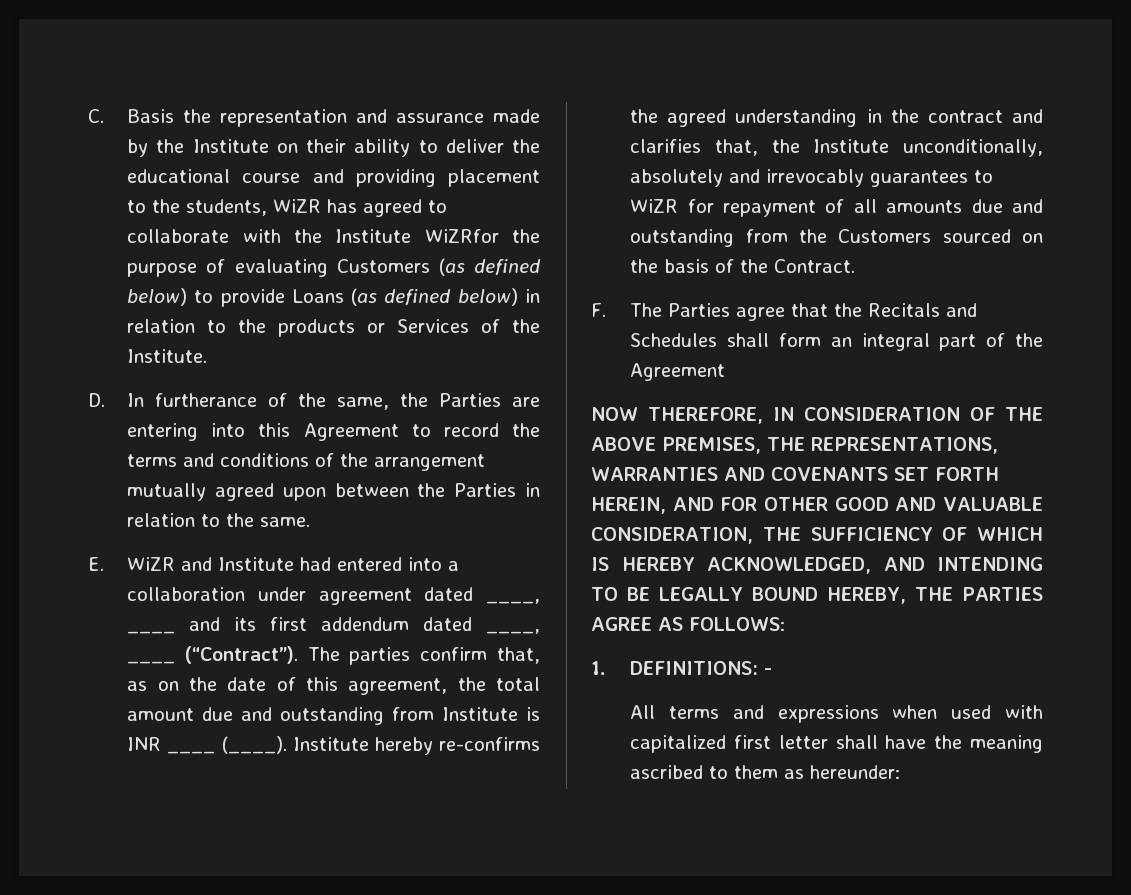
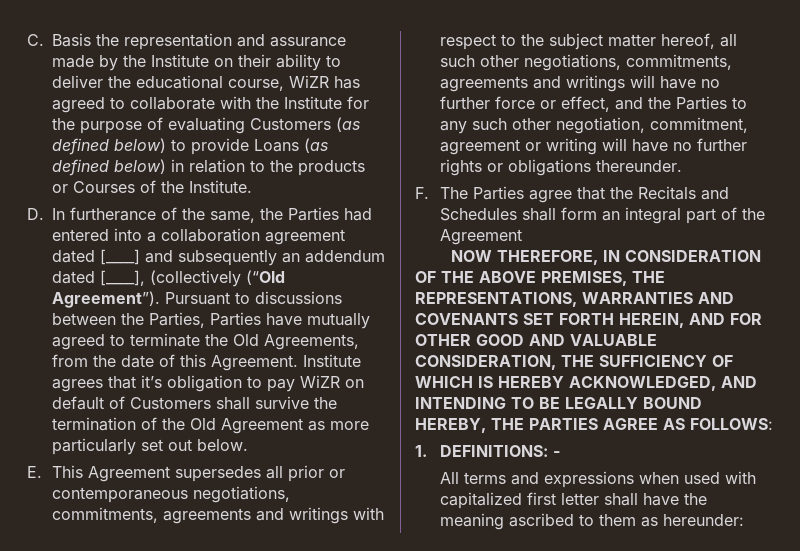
[242,169,540,187] [127,199,268,216] course and providing placement to the students, -> [228,79,284,91] course,
[424,229,499,243] WiZRfor -> [347,96,369,109] for
[397,319,470,333] Services -> [73,181,135,193] Courses
[511,397,540,407] [127,423,541,441] [127,453,486,471] [127,483,540,501] [127,513,311,527] [88,557,295,571] are entering into this Agreement to record the terms and conditions of the arrangement mutually agreed upon between the Parties in relation to the same. // E. WiZR and Institute -> (339, 214) none
[257,587,306,601] under -> (260, 235) none
[485,599,540,604] [127,631,176,634] [189,617,540,634] [127,646,540,665] [127,677,540,695] [127,707,540,725] [127,737,162,751] [167,736,540,755] [630,109,1043,127] [630,139,1043,157] [630,169,994,187] [630,199,1043,217] [630,229,1043,247] [630,259,856,273] ____, ____ and its first addendum dated ____, ____ (“Contract”). The parties confirm that, as on the date of this agreement, the total amount due and outstanding from Institute is INR ____ (____). Institute hereby re-confirms the agreed understanding in the contract and clarifies that, the Institute unconditionally, absolutely and irrevocably guarantees to WiZR for repayment of all amounts due and outstanding from the Customers sourced on the basis of the Contract. -> [100,249,385,266] [52,270,285,287] [52,291,342,308] [52,312,370,329] [52,333,359,350] [52,354,361,371] [52,375,364,392] [52,396,337,410] [52,417,369,434] [52,438,248,455] [27,465,345,482] [51,486,290,503] [51,507,384,524] [439,33,737,50] [439,54,732,71] [439,75,720,92] [439,96,747,112] [439,117,748,134] [439,138,747,155] [439,159,682,176] [____] and subsequently an addendum dated [____], (collectively (“Old Agreement”). Pursuant to discussions between the Parties, Parties have mutually agreed to terminate the Old Agreements, from the date of this Agreement. Institute agrees that it’s obligation to pay WiZR on default of Customers shall survive the termination of the Old Agreement as more particularly set out below. // E. This Agreement supersedes all prior or contemporaneous negotiations, commitments, agreements and writings with respect to the subject matter hereof, all such other negotiations, commitments, agreements and writings will have no further force or effect, and the Parties to any such other negotiation, commitment, agreement or writing will have no further rights or obligations thereunder.

